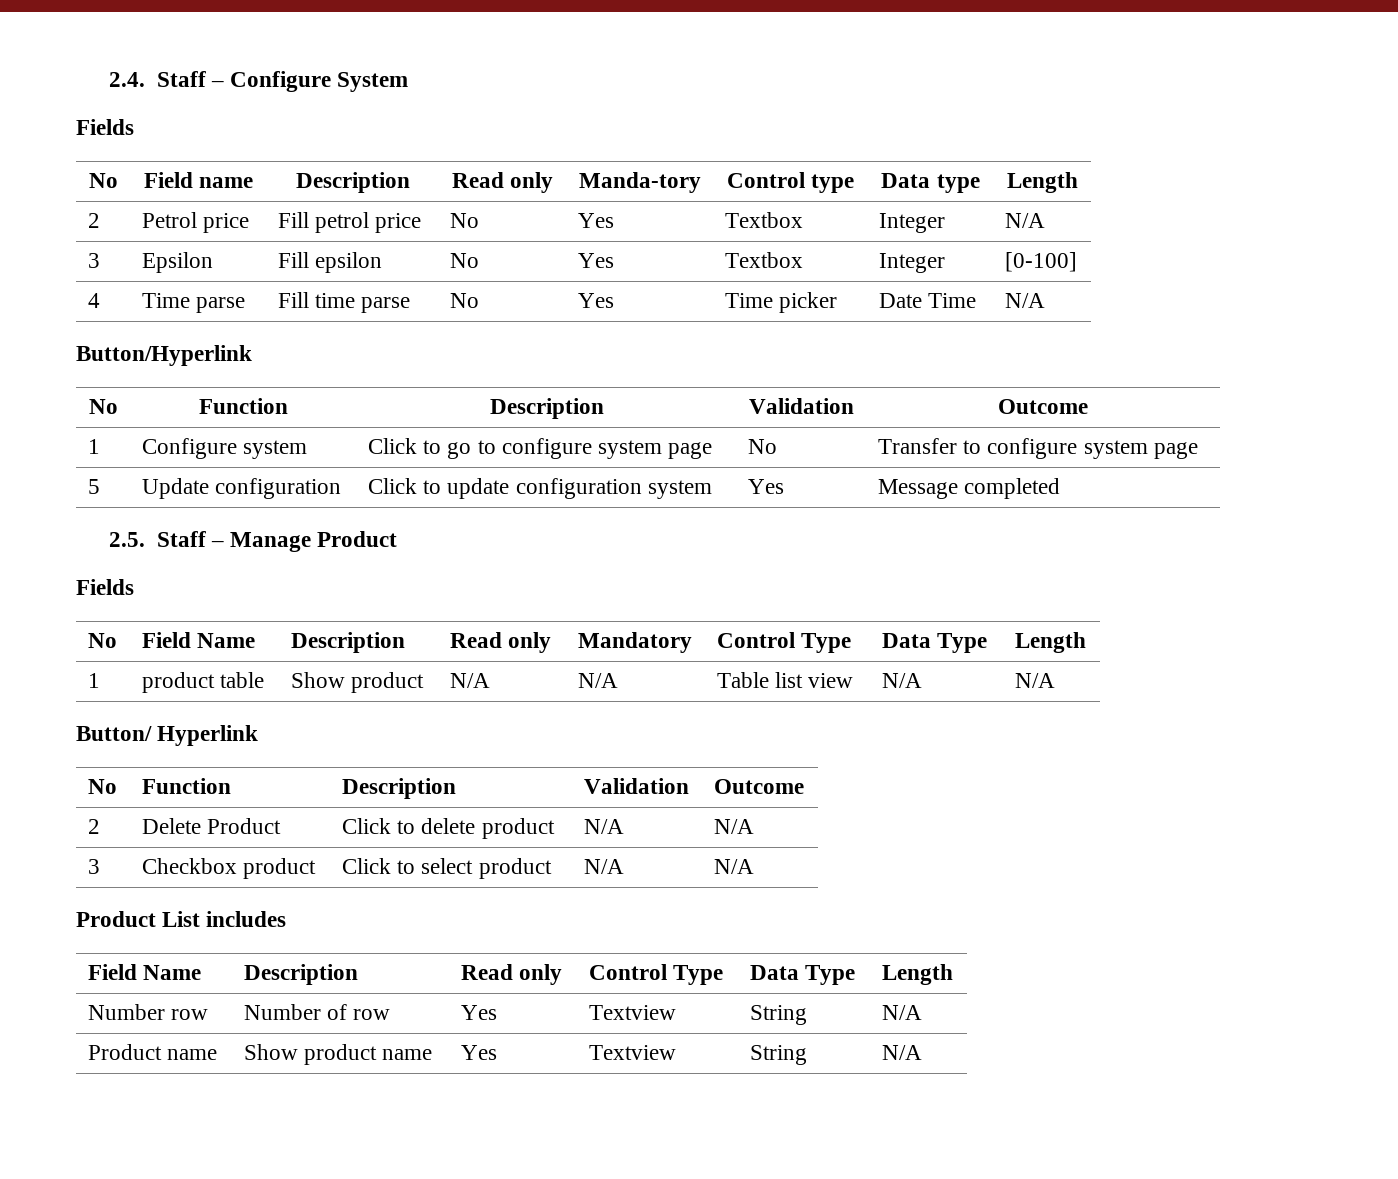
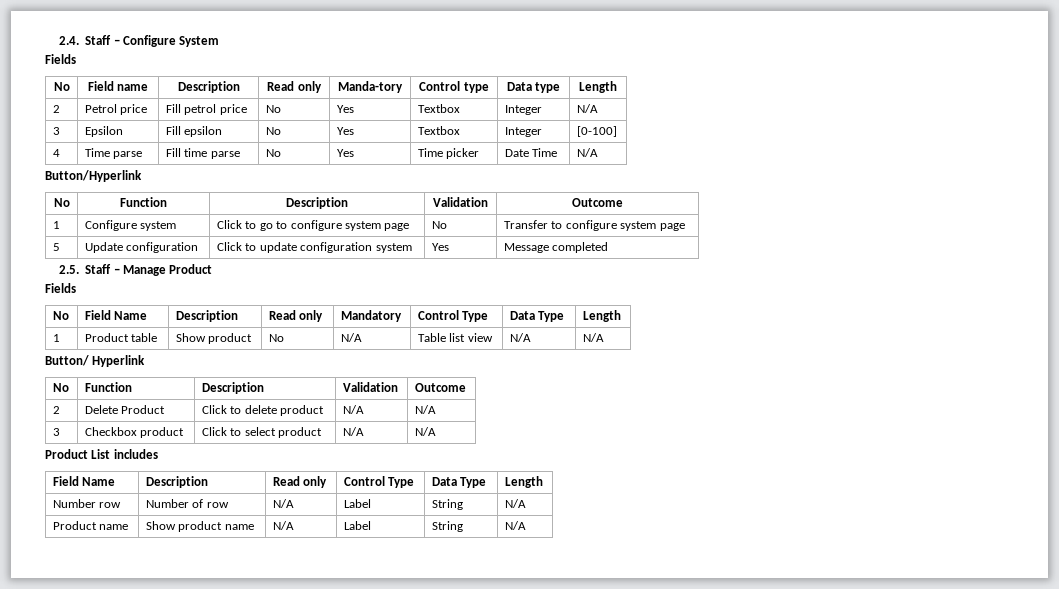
[142,672,216,693] product -> [84,333,129,342] Product
[450,673,491,688] N/A -> [268,334,284,342] No
[461,1005,498,1020] [589,1005,677,1020] Yes | Textview -> [272,499,294,508] [343,499,371,508] N/A | Label
[461,1045,498,1060] [589,1045,677,1060] Yes | Textview -> [272,521,294,530] [343,521,371,530] N/A | Label

